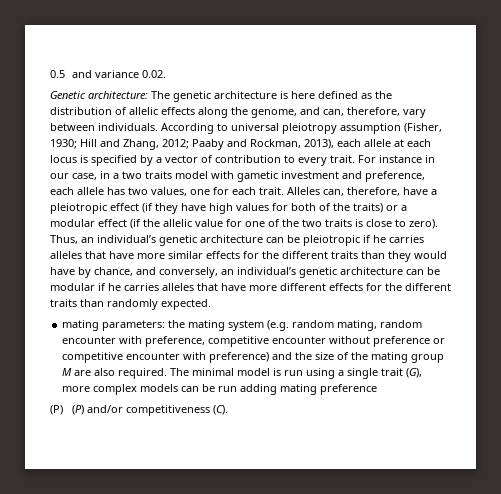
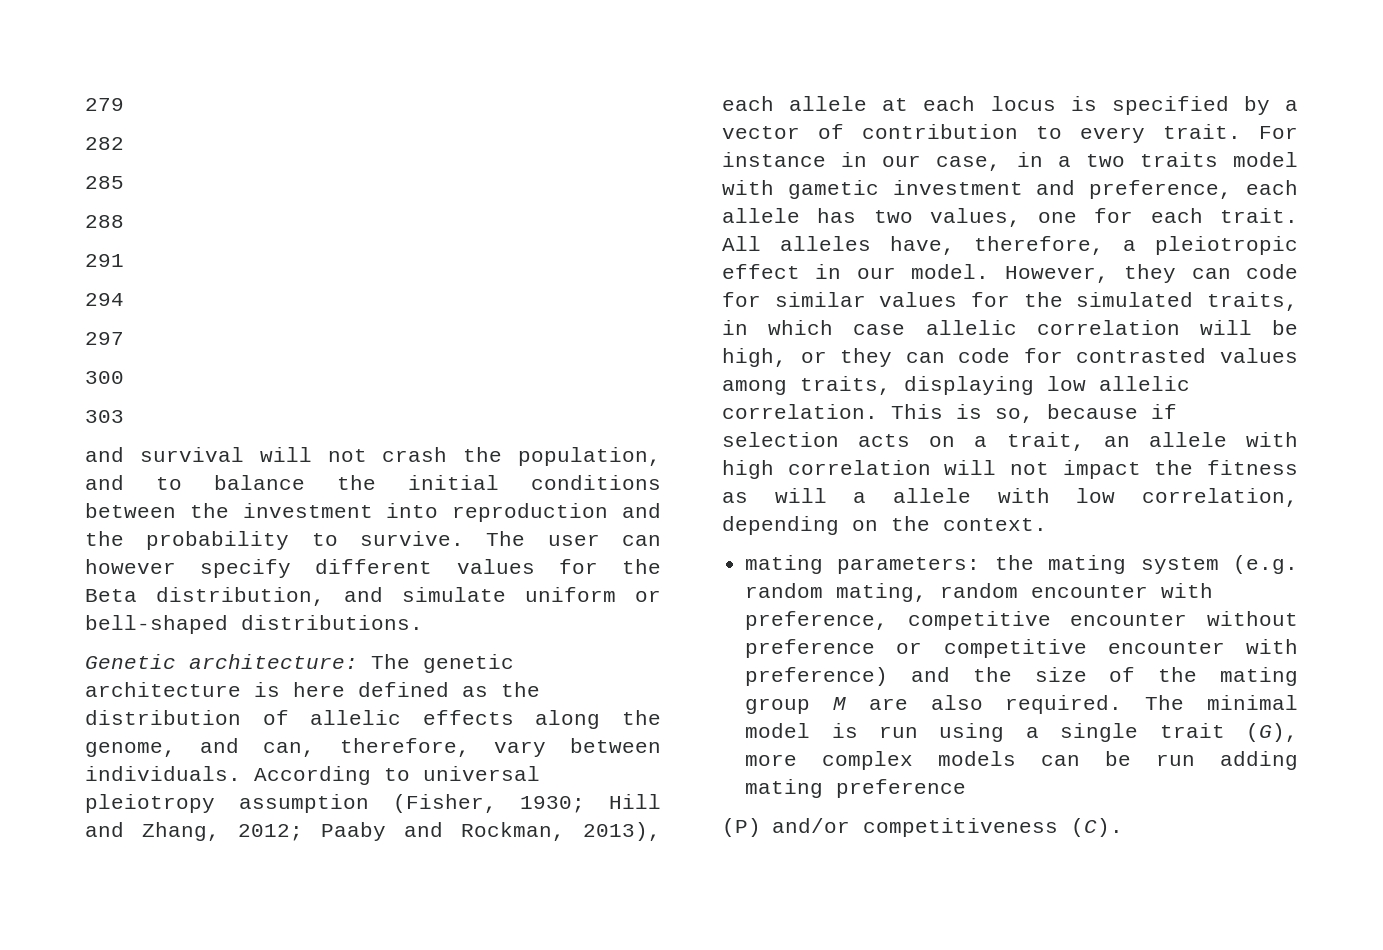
[50,70,166,78] 0.5 and variance 0.02. -> [85,98,124,111] [85,137,124,150] [85,176,124,189] [85,215,124,228] [85,254,124,267] [85,293,124,306] [85,332,124,345] [85,371,124,384] [85,410,124,423] [85,447,661,466] [85,475,661,490] [85,503,661,522] [85,531,661,550] [85,559,661,578] [85,587,661,606] [85,615,423,634] 279 // 282 // 285 // 288 // 291 // 294 // 297 // 300 // 303 // and survival will not crash the population, and to balance the initial conditions between the investment into reproduction and the probability to survive. The user can however specify different values for the Beta distribution, and simulate uniform or bell-shaped distributions.
[287,187,437,196] [50,203,407,214] [50,219,438,229] [50,235,424,246] [50,251,447,262] [50,267,440,278] [50,283,451,291] [50,299,211,310] Alleles can, therefore, have a pleiotropic effect (if they have high values for both of the traits) or a modular effect (if the allelic value for one of the two traits is close to zero). Thus, an individual’s genetic architecture can be pleiotropic if he carries alleles that have more similar effects for the different traits than they would have by chance, and conversely, an individual’s genetic architecture can be modular if he carries alleles that have more different effects for the different traits than randomly expected. -> [722,236,1298,255] [722,264,1298,283] [722,292,1298,311] [722,320,1298,335] [722,348,1298,367] [722,376,1190,395] [722,404,1177,423] [722,432,1298,451] [722,460,1298,479] [722,488,1298,507] [722,516,1047,535] All alleles have, therefore, a pleiotropic effect in our model. However, they can code for similar values for the simulated traits, in which case allelic correlation will be high, or they can code for contrasted values among traits, displaying low allelic correlation. This is so, because if selection acts on a trait, an allele with high correlation will not impact the fitness as will a allele with low correlation, depending on the context.
[71,405,84,415] (P) -> (761, 827) none

